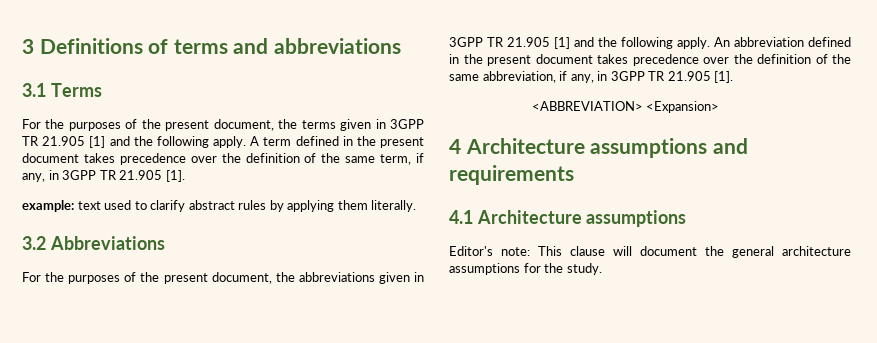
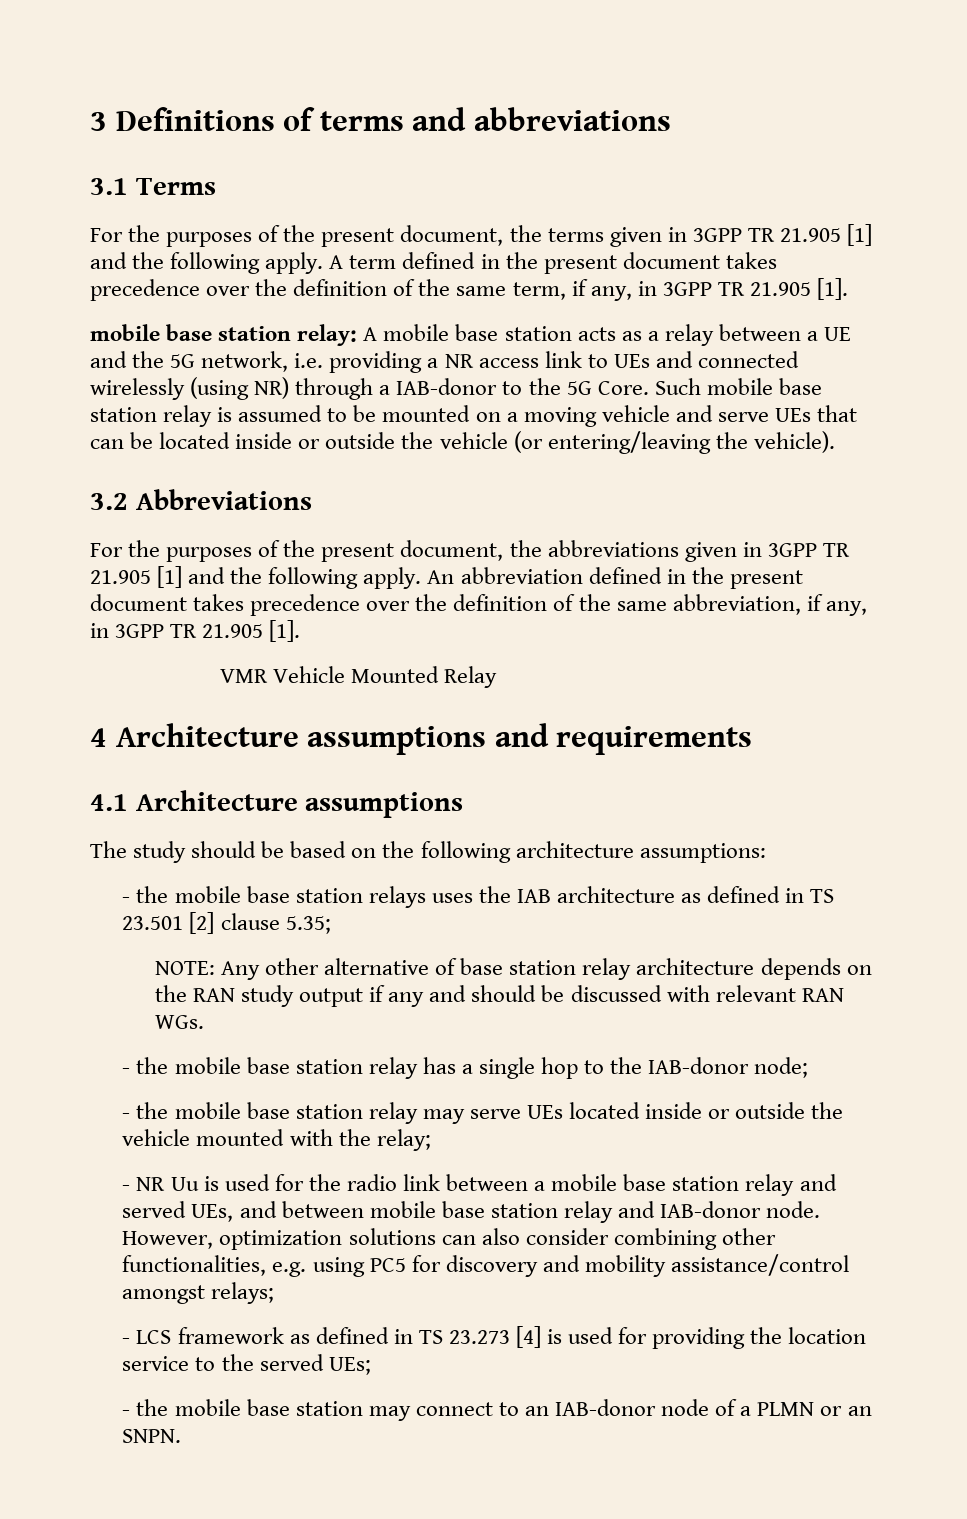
[22,200,417,212] example: text used to clarify abstract rules by applying them literally. -> [90,324,852,346] [90,351,799,373] [90,377,822,400] [90,405,858,427] [90,431,835,454] mobile base station relay: A mobile base station acts as a relay between a UE and the 5G network, i.e. providing a NR access link to UEs and connected wirelessly (using NR) through a IAB-donor to the 5G Core. Such mobile base station relay is assumed to be mounted on a moving vehicle and serve UEs that can be located inside or outside the vehicle (or entering/leaving the vehicle).
[531,101,720,113] <ABBREVIATION> <Expansion> -> [219,666,497,688] VMR Vehicle Mounted Relay
[449,246,851,258] [449,263,602,275] Editor's note: This clause will document the general architecture assumptions for the study. -> [90,841,766,863] [122,886,835,908] [122,912,331,934] [154,958,872,980] [154,985,844,1007] [154,1015,204,1029] [122,1057,809,1079] [122,1102,844,1124] [122,1129,431,1151] [122,1174,837,1196] [122,1201,821,1223] [122,1228,776,1250] [122,1254,850,1277] [122,1282,275,1304] [122,1326,867,1349] [122,1354,371,1375] [122,1399,872,1421] [122,1429,182,1443] The study should be based on the following architecture assumptions: // - the mobile base station relays uses the IAB architecture as defined in TS 23.501 [2] clause 5.35; // NOTE: Any other alternative of base station relay architecture depends on the RAN study output if any and should be discussed with relevant RAN WGs. // - the mobile base station relay has a single hop to the IAB-donor node; // - the mobile base station relay may serve UEs located inside or outside the vehicle mounted with the relay; // - NR Uu is used for the radio link between a mobile base station relay and served UEs, and between mobile base station relay and IAB-donor node. However, optimization solutions can also consider combining other functionalities, e.g. using PC5 for discovery and mobility assistance/control amongst relays; // - LCS framework as defined in TS 23.273 [4] is used for providing the location service to the served UEs; // - the mobile base station may connect to an IAB-donor node of a PLMN or an SNPN.

